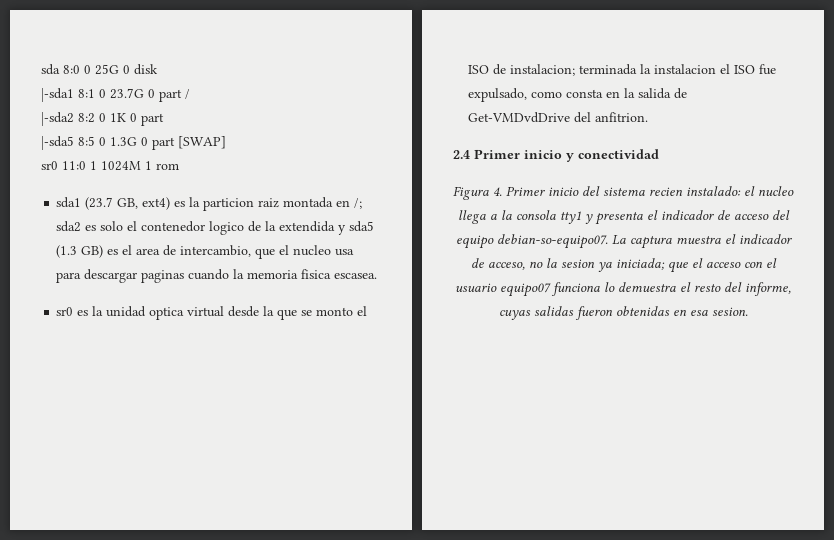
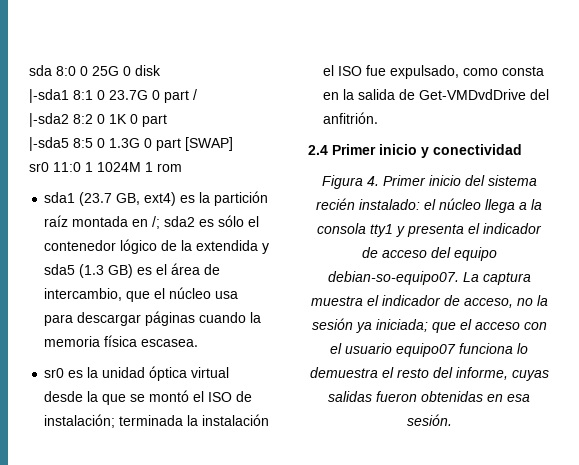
[203,198,280,211] particion raiz -> [214,191,269,206] [44,215,69,227] partición raíz
[100,221,124,231] solo -> [218,215,245,227] sólo
[209,221,245,235] logico -> [120,239,158,254] lógico
[136,248,161,255] area -> [171,263,201,275] área
[293,245,332,256] nucleo -> [169,287,212,299] núcleo
[141,270,185,283] paginas -> [145,311,196,326] páginas
[301,269,332,279] fisica -> [104,335,138,347] física
[149,307,185,320] optica -> [149,366,188,381] óptica
[316,307,354,316] monto -> [149,390,190,402] montó
[510,64,576,76] instalacion; -> [44,414,116,428] instalación;
[654,64,717,74] instalacion -> [202,414,270,426] instalación
[595,112,649,122] anfitrion. -> [323,112,379,124] anfitrión.
[649,187,683,196] recien -> [316,198,355,210] recién
[758,186,794,196] nucleo -> [439,198,481,210] núcleo
[560,259,595,268] sesion -> [311,318,353,330] sesión
[711,307,748,316] sesion. -> [406,414,452,426] sesión.

